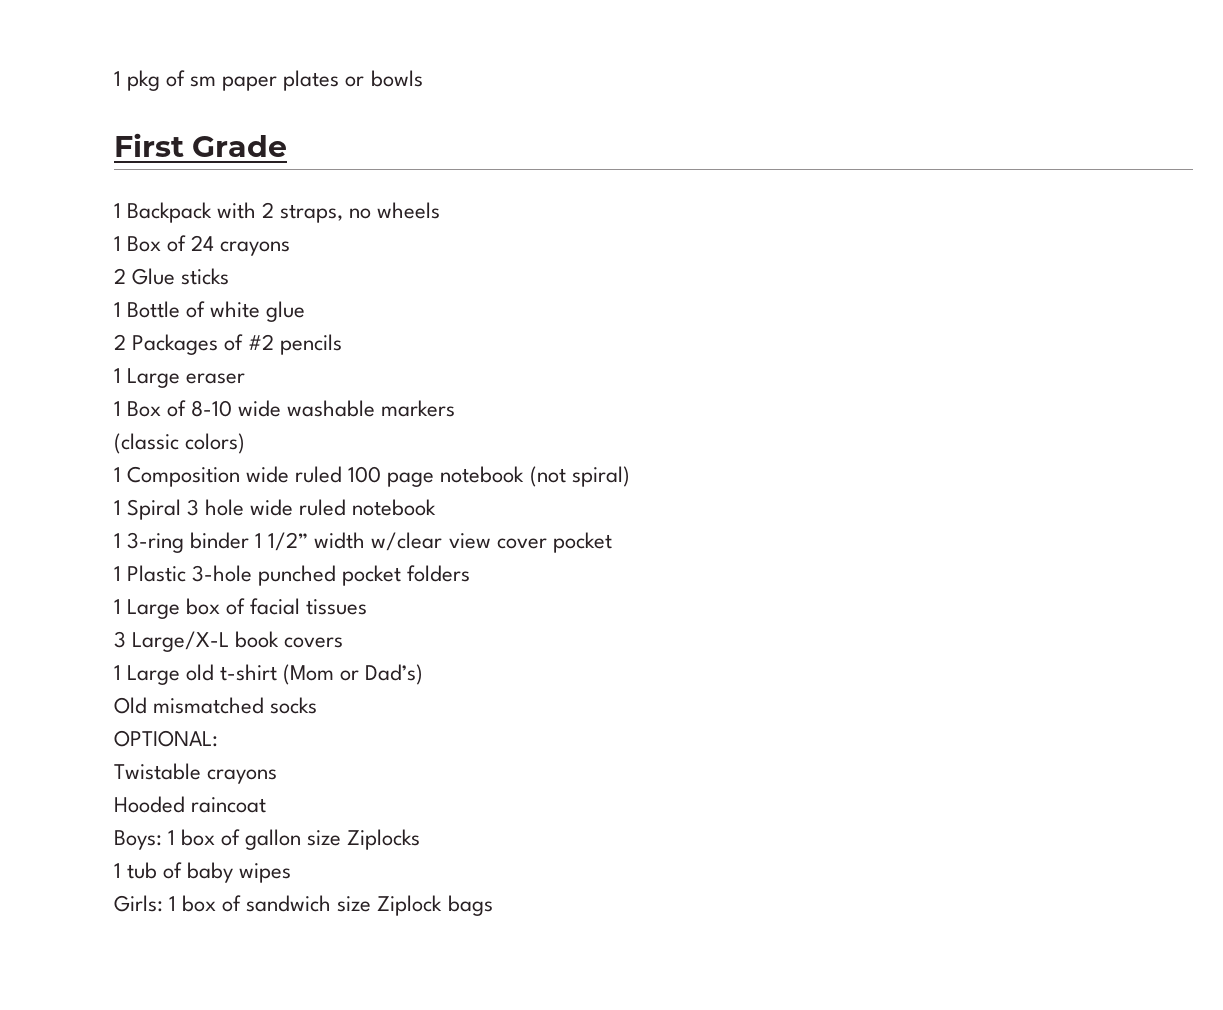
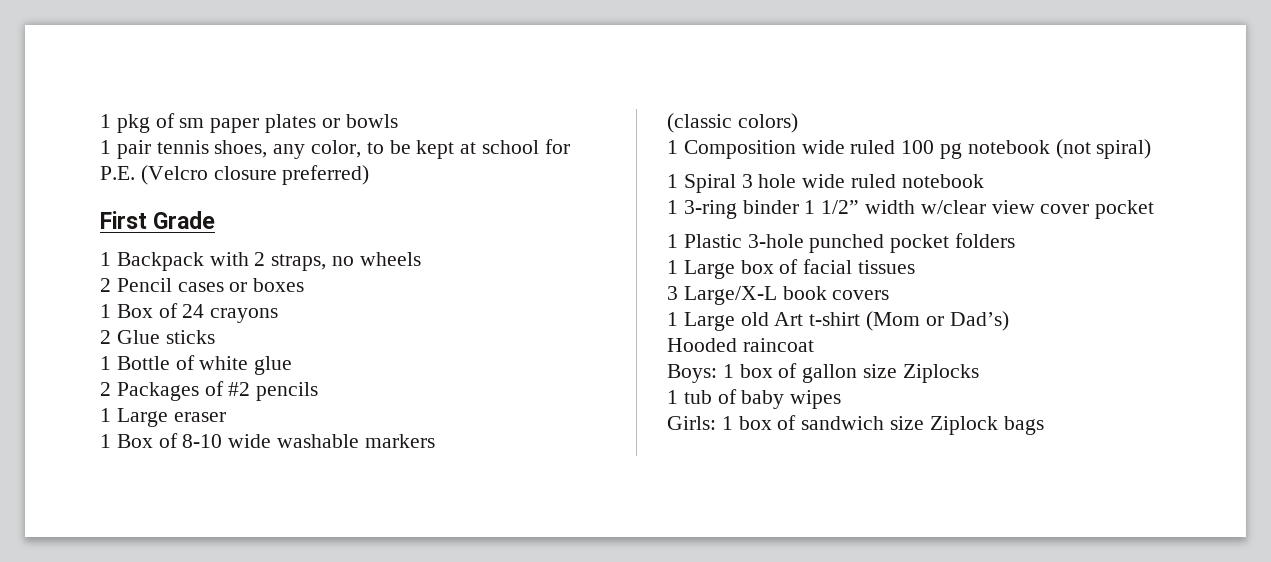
(423, 78) none -> [100,139,570,159] [100,165,370,185] // 1 pair tennis shoes, any color, to be kept at school for P.E. (Velcro closure preferred)
(441, 210) none -> [100,278,305,292] // 2 Pencil cases or boxes
[387,472,435,487] page -> [940,143,963,159] pg
(215, 672) none -> [774,312,804,326] Art
[114,697,318,714] [114,730,218,747] [114,763,278,784] // Old mismatched socks // OPTIONAL: // Twistable crayons -> (1009, 321) none

